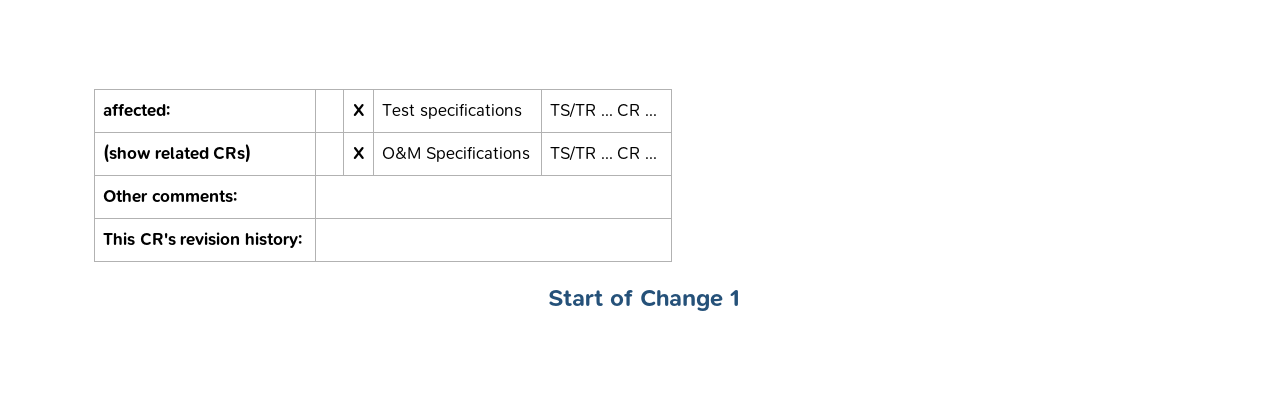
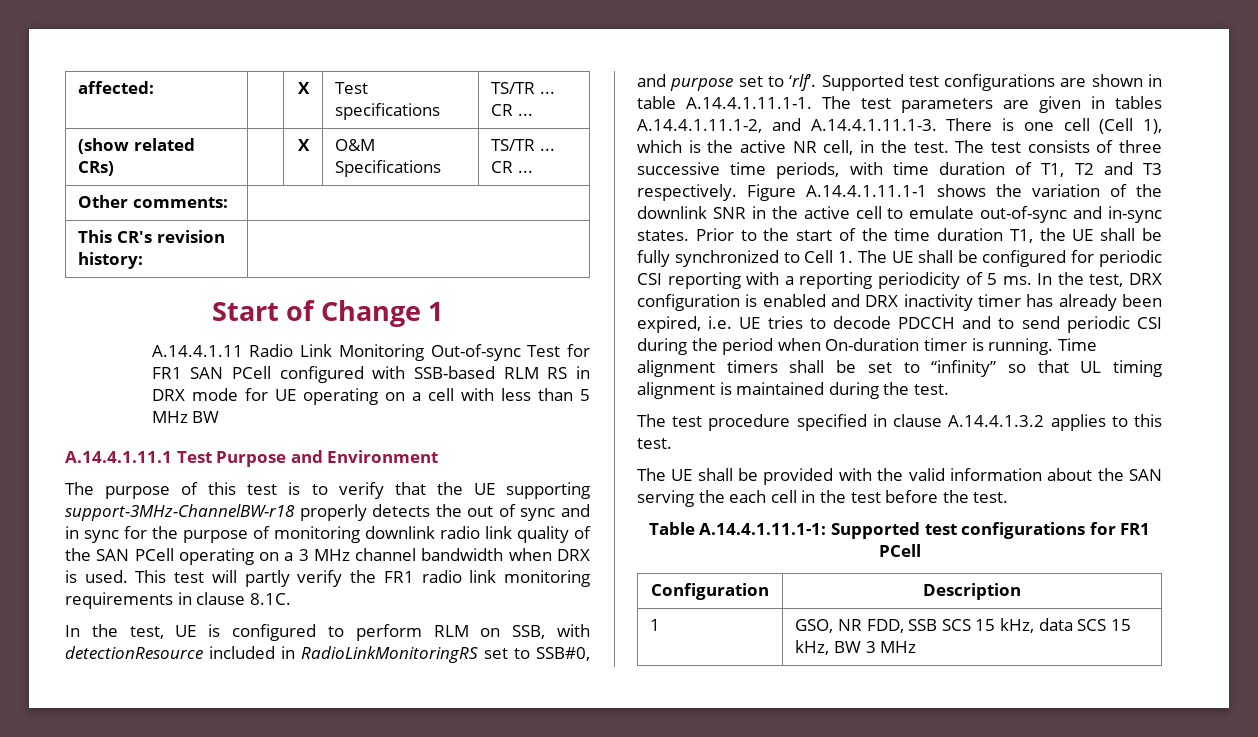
(740, 298) none -> [151,344,590,361] [151,366,590,383] [151,388,590,405] [151,411,220,423] [65,450,439,467] [65,482,590,499] [65,504,590,521] [65,526,591,543] [65,548,590,565] [65,570,591,587] [65,592,291,609] [65,624,590,641] [65,646,590,663] [637,74,1162,91] [637,96,1162,113] [637,118,1162,134] [637,140,1162,155] [637,162,1162,179] [637,184,1162,201] [637,206,1162,223] [637,228,1162,243] [637,250,1162,267] [637,272,1162,289] [637,294,1162,311] [637,316,1162,333] [637,338,1097,355] [637,360,1162,377] [637,382,949,399] [637,414,1162,431] [637,438,672,449] [637,468,1162,485] [637,490,1009,507] [648,522,1151,539] [878,544,921,557] [651,583,769,600] [923,583,1021,600] [650,619,661,631] [795,618,1131,633] [795,640,917,655] // A.14.4.1.11 Radio Link Monitoring Out-of-sync Test for FR1 SAN PCell configured with SSB-based RLM RS in DRX mode for UE operating on a cell with less than 5 MHz BW // A.14.4.1.11.1 Test Purpose and Environment // The purpose of this test is to verify that the UE supporting support-3MHz-ChannelBW-r18 properly detects the out of sync and in sync for the purpose of monitoring downlink radio link quality of the SAN PCell operating on a 3 MHz channel bandwidth when DRX is used. This test will partly verify the FR1 radio link monitoring requirements in clause 8.1C. // In the test, UE is configured to perform RLM on SSB, with detectionResource included in RadioLinkMonitoringRS set to SSB#0, and purpose set to ‘rlf’. Supported test configurations are shown in table A.14.4.1.11.1-1. The test parameters are given in tables A.14.4.1.11.1-2, and A.14.4.1.11.1-3. There is one cell (Cell 1), which is the active NR cell, in the test. The test consists of three successive time periods, with time duration of T1, T2 and T3 respectively. Figure A.14.4.1.11.1-1 shows the variation of the downlink SNR in the active cell to emulate out-of-sync and in-sync states. Prior to the start of the time duration T1, the UE shall be fully synchronized to Cell 1. The UE shall be configured for periodic CSI reporting with a reporting periodicity of 5 ms. In the test, DRX configuration is enabled and DRX inactivity timer has already been expired, i.e. UE tries to decode PDCCH and to send periodic CSI during the period when On-duration timer is running. Time alignment timers shall be set to “infinity” so that UL timing alignment is maintained during the test. // The test procedure specified in clause A.14.4.1.3.2 applies to this test. // The UE shall be provided with the valid information about the SAN serving the each cell in the test before the test. // Table A.14.4.1.11.1-1: Supported test configurations for FR1 PCell // Configuration | Description // 1 | GSO, NR FDD, SSB SCS 15 kHz, data SCS 15 kHz, BW 3 MHz

